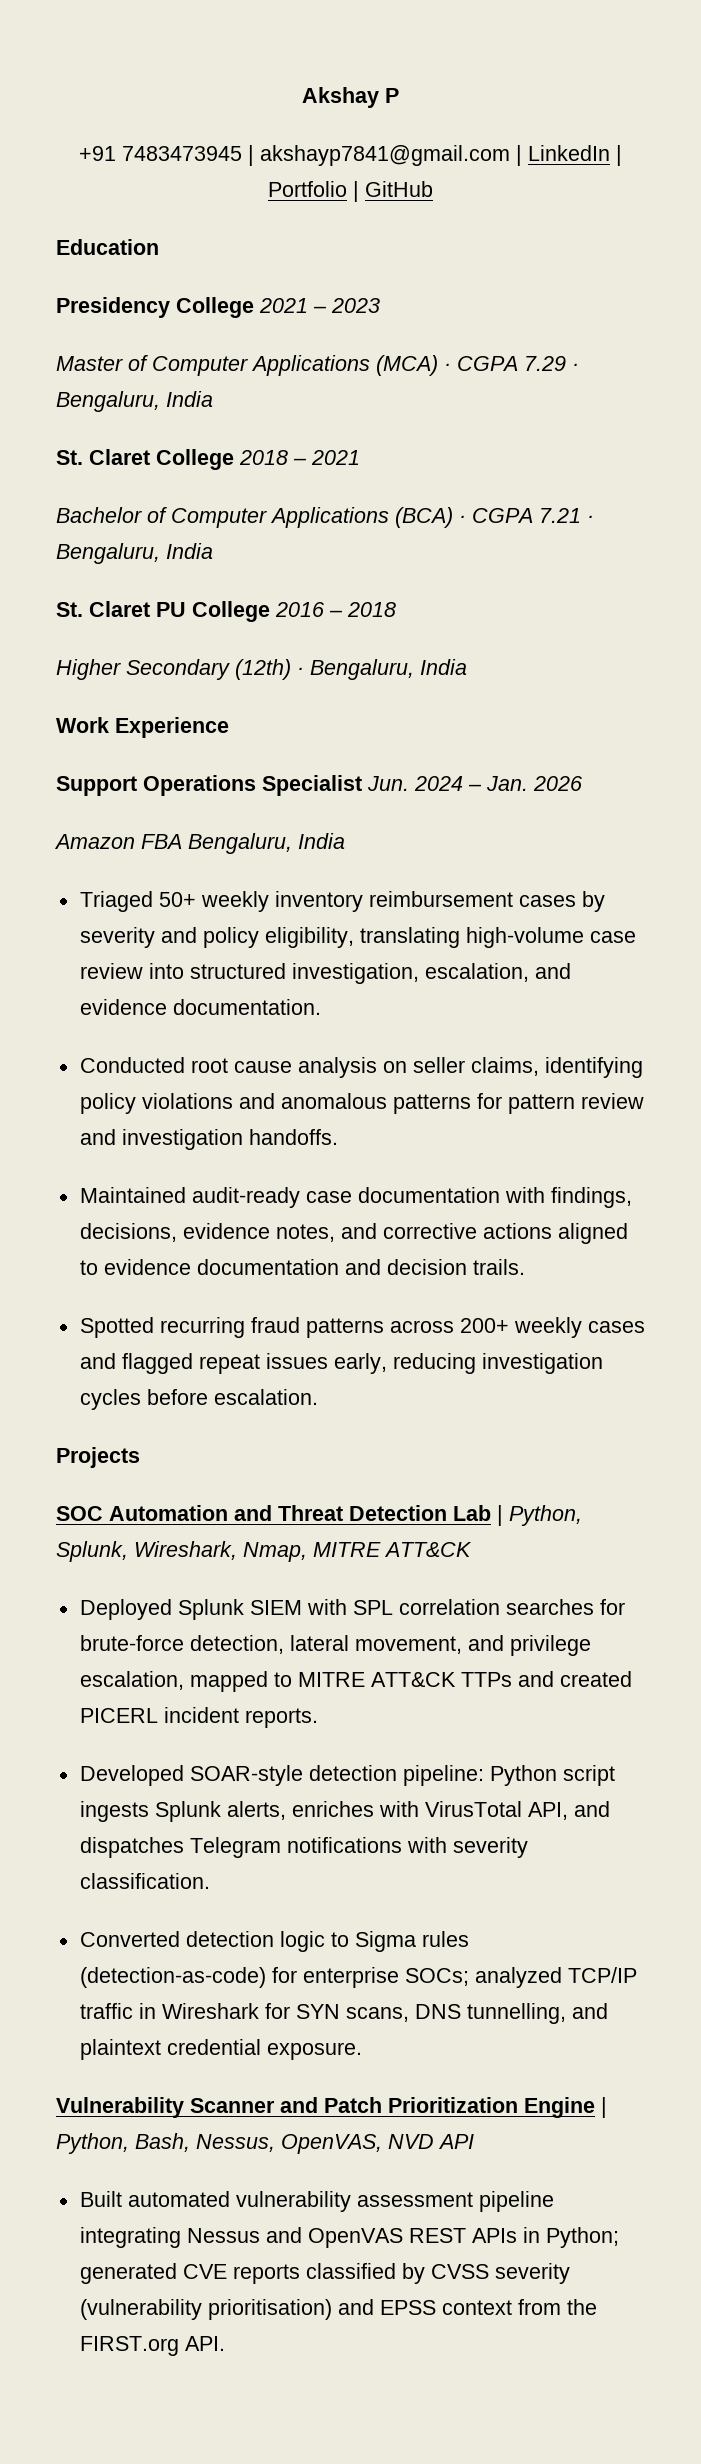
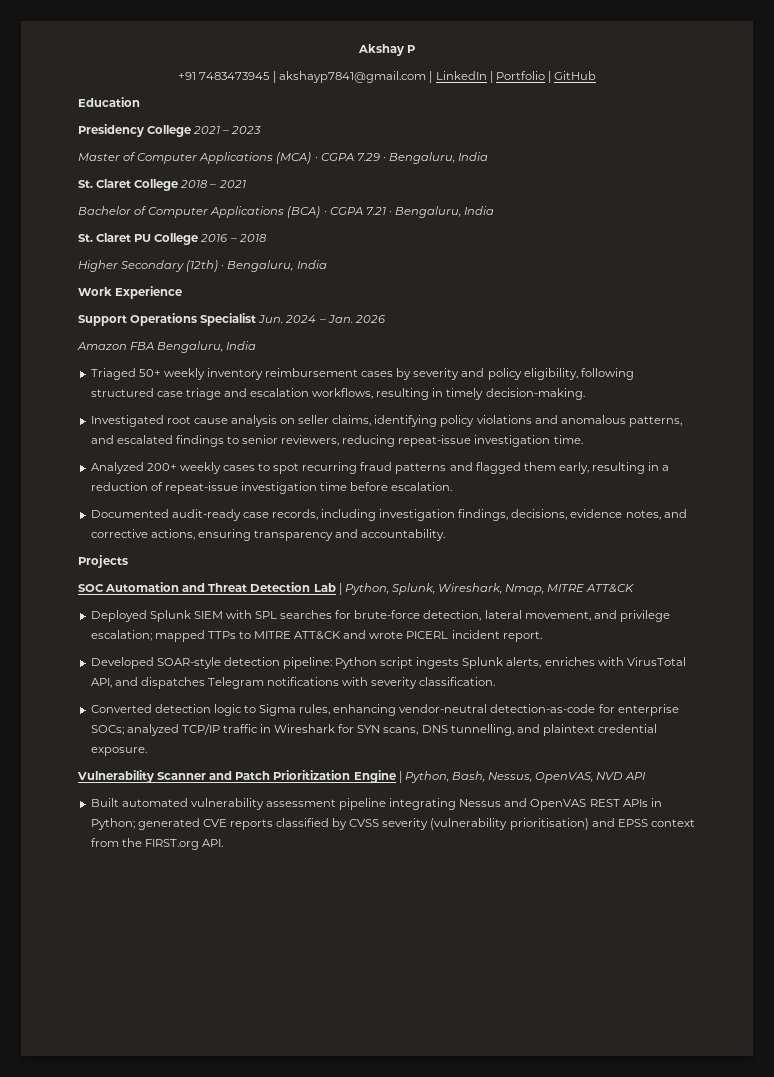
[359,927,636,948] [79,963,571,984] [79,999,321,1015] [79,1057,185,1073] translating high-volume case review into structured investigation, escalation, and evidence documentation. // Conducted -> [580,368,634,380] [90,388,585,400] [90,415,164,427] following structured case triage and escalation workflows, resulting in timely decision-making. // Investigated
[392,1093,644,1114] [79,1129,338,1150] [79,1187,545,1208] patterns for pattern review and investigation handoffs. // Maintained audit-ready case documentation with -> [628,416,682,427] [90,435,583,447] [90,462,670,474] [90,482,453,494] [90,509,456,521] patterns, and escalated findings to senior reviewers, reducing repeat-issue investigation time. // Analyzed 200+ weekly cases to spot recurring fraud patterns and flagged them early, resulting in a reduction of repeat-issue investigation time before escalation. // Documented audit-ready case records, including investigation
[482,1223,628,1244] [79,1259,525,1275] [79,1317,645,1338] [79,1353,603,1374] [79,1389,318,1410] actions aligned to evidence documentation and decision trails. // Spotted recurring fraud patterns across 200+ weekly cases and flagged repeat issues early, reducing investigation cycles before escalation. -> [150,529,446,541] actions, ensuring transparency and accountability.
[398,1599,500,1615] correlation -> (278, 615) none
[79,1671,632,1692] escalation, mapped to MITRE ATT&CK TTPs and created -> [90,630,404,642] escalation; mapped TTPs to MITRE ATT&CK and wrote
[244,1708,318,1728] reports. -> [502,631,542,642] report.
[421,1931,469,1947] [79,1967,266,1988] rules (detection-as-code) -> [299,704,596,716] rules, enhancing vendor-neutral detection-as-code

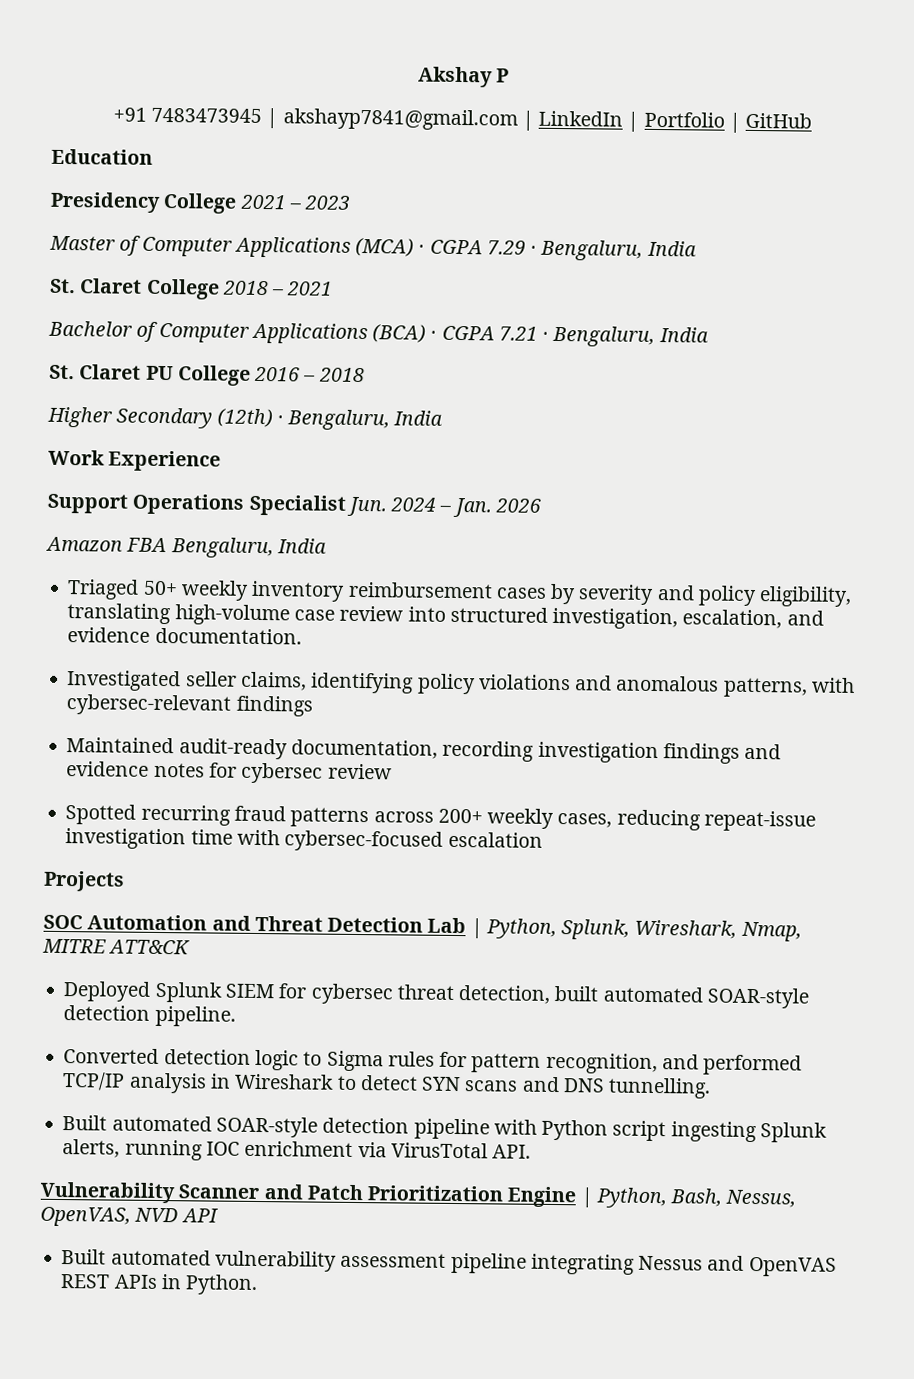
[580,368,634,380] [90,388,585,400] [90,415,296,427] following structured case triage and escalation workflows, resulting in timely decision-making. // Investigated root cause analysis on -> [67,603,824,630] [67,627,302,645] [66,670,182,692] translating high-volume case review into structured investigation, escalation, and evidence documentation. // Investigated
[90,435,583,447] [90,462,670,474] [90,482,453,494] [90,509,687,521] [90,529,446,541] and escalated findings to senior reviewers, reducing repeat-issue investigation time. // Analyzed 200+ weekly cases to spot recurring fraud patterns and flagged them early, resulting in a reduction of repeat-issue investigation time before escalation. // Documented audit-ready case records, including investigation findings, decisions, evidence notes, and corrective actions, ensuring transparency and accountability. -> [810,677,855,694] [66,694,313,717] [66,737,782,764] [66,761,392,784] [65,804,816,832] [65,828,543,852] with cybersec-relevant findings // Maintained audit-ready documentation, recording investigation findings and evidence notes for cybersec review // Spotted recurring fraud patterns across 200+ weekly cases, reducing repeat-issue investigation time with cybersec-focused escalation
[225,610,670,622] [90,630,542,642] [90,657,686,669] [90,677,496,689] with SPL searches for brute-force detection, lateral movement, and privilege escalation; mapped TTPs to MITRE ATT&CK and wrote PICERL incident report. // Developed SOAR-style detection pipeline: Python script ingests Splunk alerts, enriches with VirusTotal API, and dispatches Telegram notifications with severity classification. -> [278,983,809,1009] [63,1005,236,1027] for cybersec threat detection, built automated SOAR-style detection pipeline.
[299,704,679,716] [90,724,658,736] [90,747,147,756] rules, enhancing vendor-neutral detection-as-code for enterprise SOCs; analyzed TCP/IP traffic in Wireshark for SYN scans, DNS tunnelling, and plaintext credential exposure. -> [387,1051,803,1076] [62,1072,712,1099] [62,1115,827,1143] [62,1139,532,1161] rules for pattern recognition, and performed TCP/IP analysis in Wireshark to detect SYN scans and DNS tunnelling. // Built automated SOAR-style detection pipeline with Python script ingesting Splunk alerts, running IOC enrichment via VirusTotal API.
[90,818,695,830] [90,838,223,850] Python; generated CVE reports classified by CVSS severity (vulnerability prioritisation) and EPSS context from the FIRST.org API. -> [185,1274,259,1296] Python.

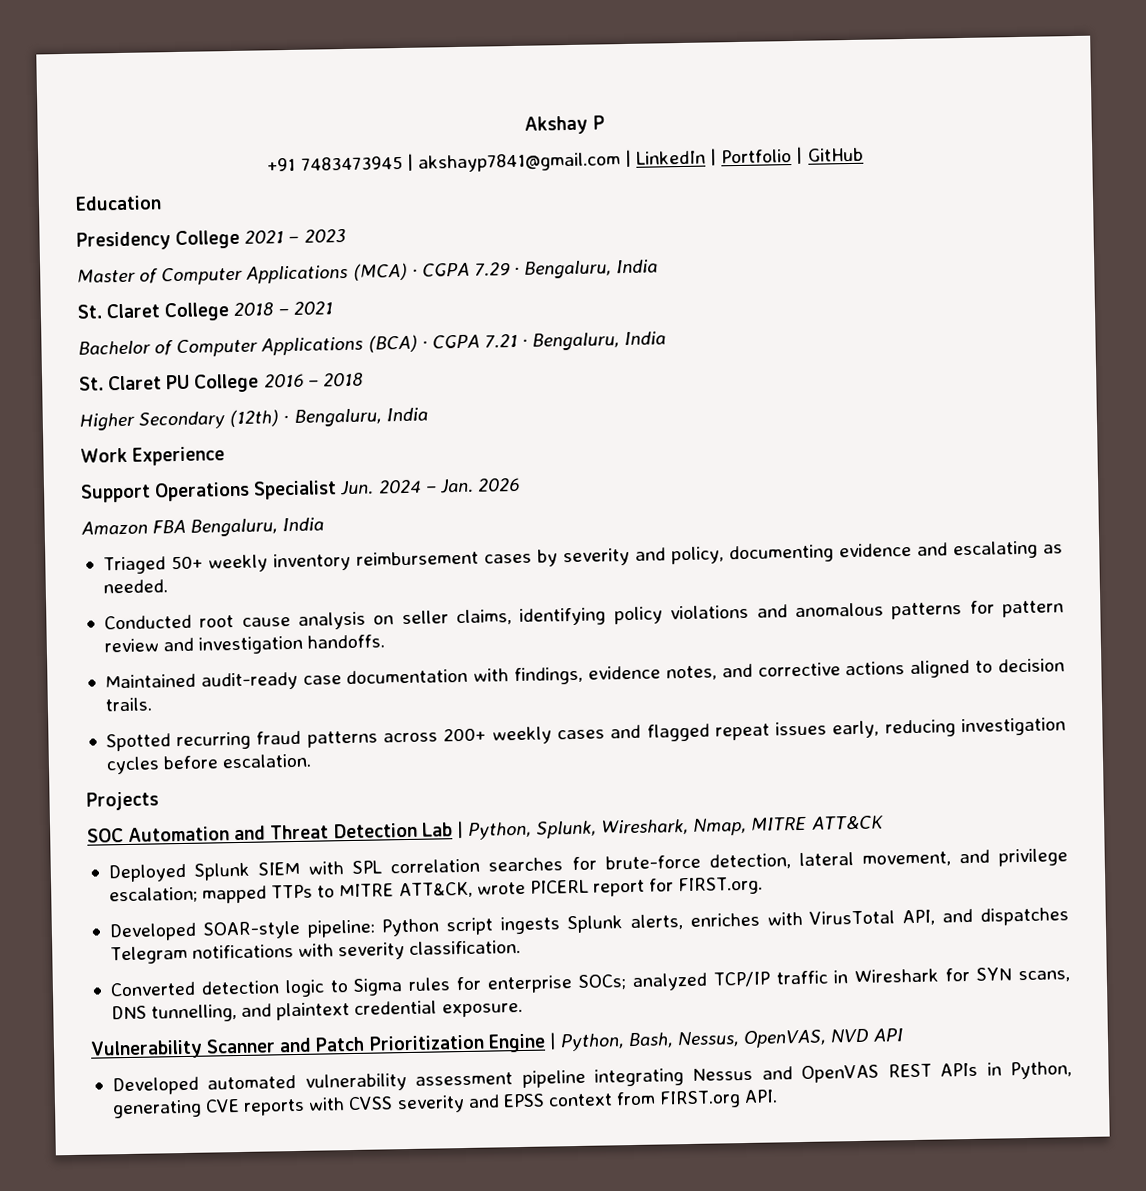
[697,585,853,607] [67,603,824,630] [67,627,302,645] [66,670,182,692] policy eligibility, translating high-volume case review into structured investigation, escalation, and evidence documentation. // Investigated -> [670,540,1063,565] [102,579,168,594] [103,611,395,630] policy, documenting evidence and escalating as needed. // Conducted root cause analysis on
[722,677,855,698] [66,694,313,717] [66,737,782,764] [66,761,392,784] patterns, with cybersec-relevant findings // Maintained audit-ready documentation, recording investigation findings and evidence notes for cybersec review -> [891,600,1065,620] [103,634,386,655] [104,658,1065,691] [104,697,152,712] patterns for pattern review and investigation handoffs. // Maintained audit-ready case documentation with findings, evidence notes, and corrective actions aligned to decision trails.
[557,809,816,832] [65,828,543,852] cases, reducing repeat-issue investigation time with cybersec-focused escalation -> [556,717,1067,742] [105,753,313,775] cases and flagged repeat issues early, reducing investigation cycles before escalation.
[278,983,809,1009] [63,1005,236,1027] for cybersec threat detection, built automated SOAR-style detection pipeline. -> [308,848,1069,875] [108,876,764,904] [108,907,1070,942] [109,939,522,965] with SPL correlation searches for brute-force detection, lateral movement, and privilege escalation; mapped TTPs to MITRE ATT&CK, wrote PICERL report for FIRST.org. // Developed SOAR-style pipeline: Python script ingests Splunk alerts, enriches with VirusTotal API, and dispatches Telegram notifications with severity classification.
[471,1052,803,1076] [62,1072,712,1099] [62,1115,827,1143] [62,1139,532,1161] pattern recognition, and performed TCP/IP analysis in Wireshark to detect SYN scans and DNS tunnelling. // Built automated SOAR-style detection pipeline with Python script ingesting Splunk alerts, running IOC enrichment via VirusTotal API. -> [487,967,1071,994] [110,1000,523,1023] enterprise SOCs; analyzed TCP/IP traffic in Wireshark for SYN scans, DNS tunnelling, and plaintext credential exposure.
[61,1249,107,1265] Built -> [111,1076,199,1096] Developed
[185,1274,259,1296] Python. -> [1009,1061,1072,1080] [111,1089,779,1119] Python, generating CVE reports with CVSS severity and EPSS context from FIRST.org API.

